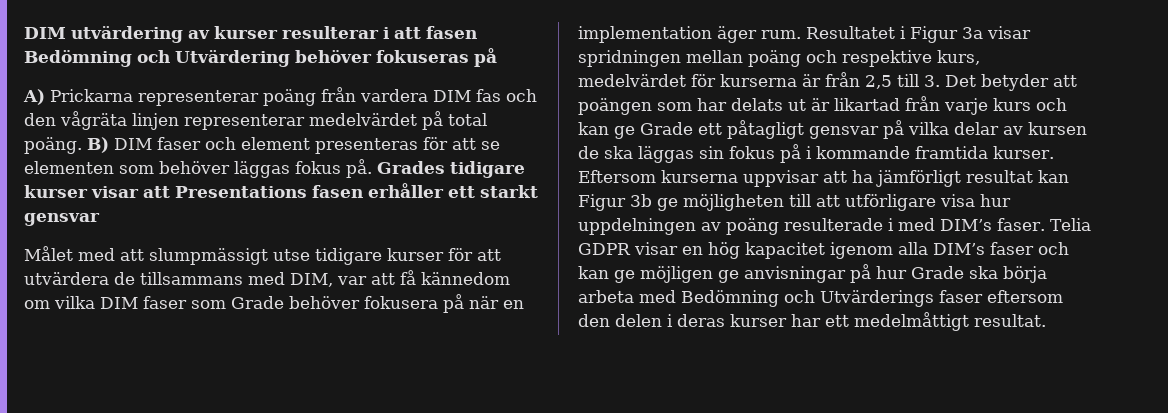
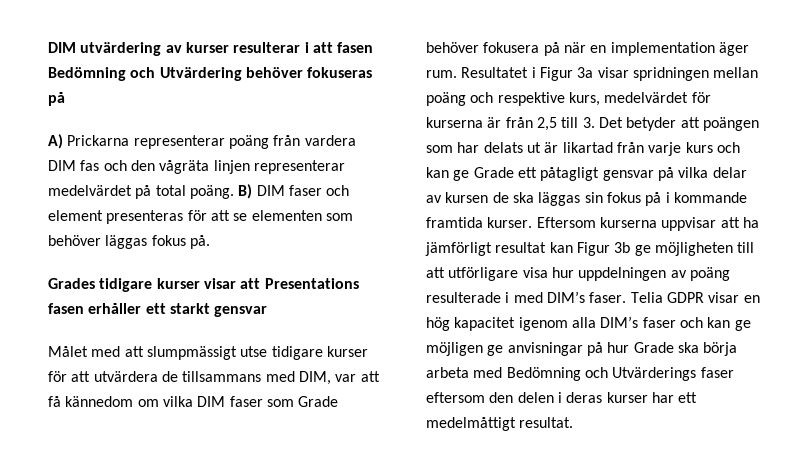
(372, 168) none -> (210, 242) //

